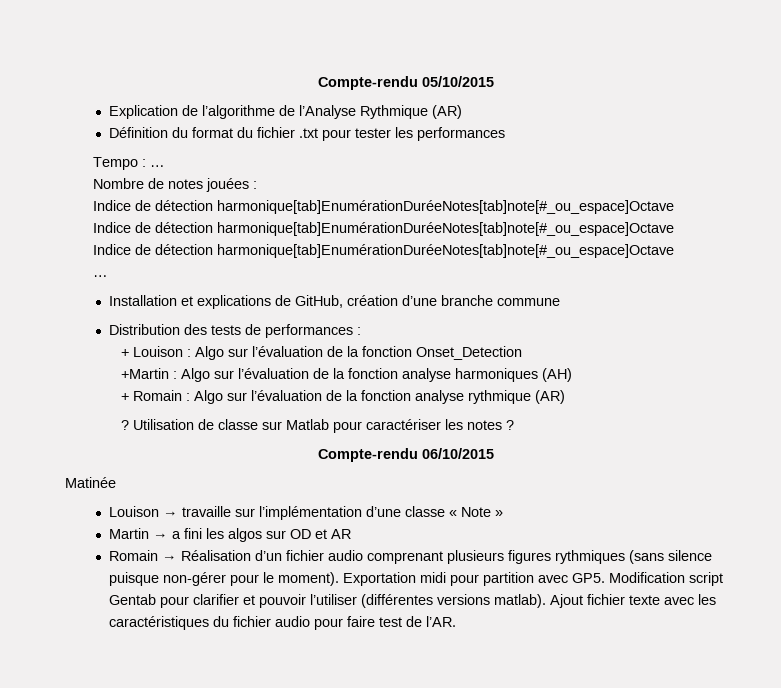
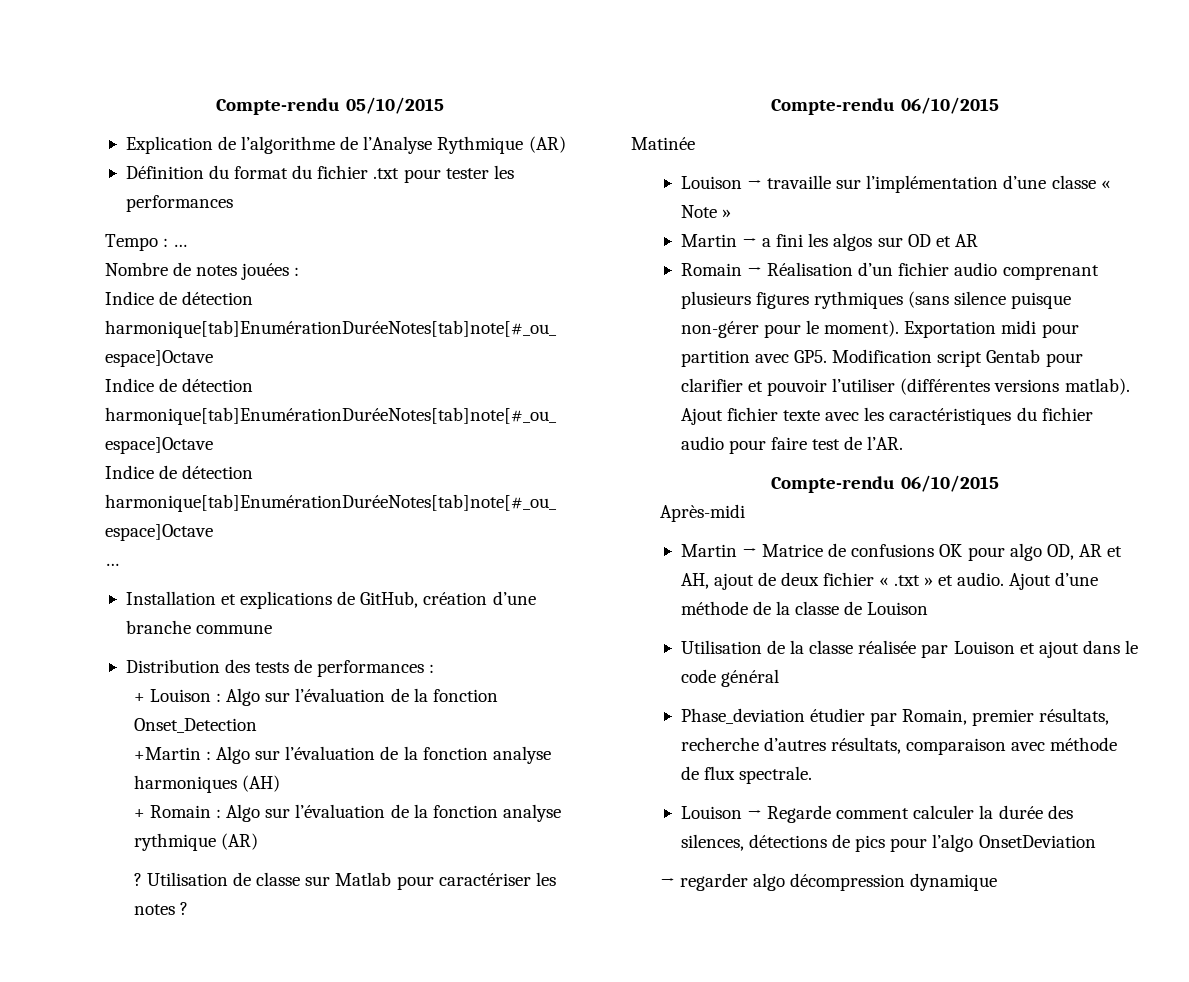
(456, 621) none -> [771,475,999,493] [659,504,745,522] [680,543,1123,561] [680,572,1099,590] [680,601,929,615] [680,640,1139,658] [680,669,779,687] [680,708,1110,726] [680,737,1118,755] [680,766,813,784] [680,805,1073,823] [680,834,1096,852] [659,873,998,891] // Compte-rendu 06/10/2015 // Après-midi // Martin → Matrice de confusions OK pour algo OD, AR et AH, ajout de deux fichier « .txt » et audio. Ajout d’une méthode de la classe de Louison // Utilisation de la classe réalisée par Louison et ajout dans le code général // Phase_deviation étudier par Romain, premier résultats, recherche d’autres résultats, comparaison avec méthode de flux spectrale. // Louison → Regarde comment calculer la durée des silences, détections de pics pour l’algo OnsetDeviation // → regarder algo décompression dynamique

